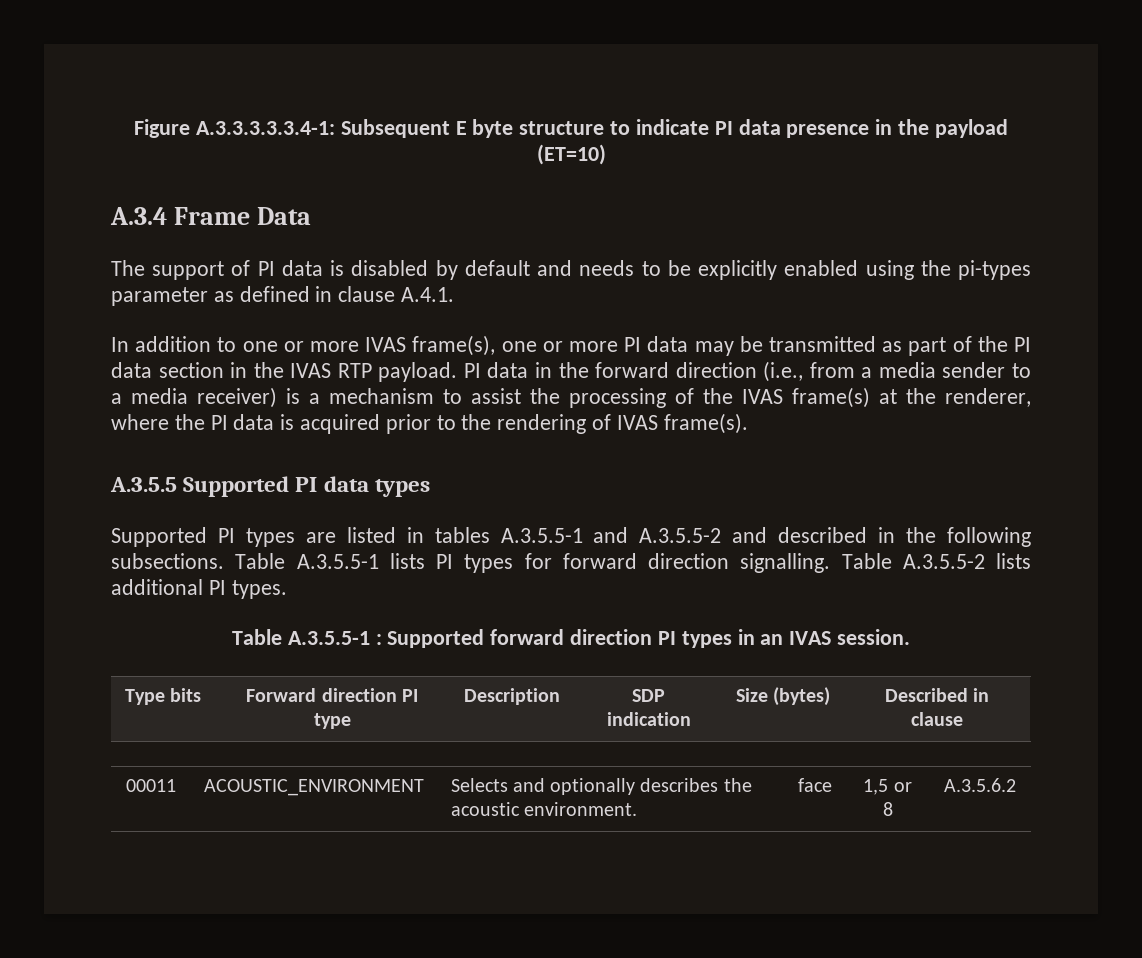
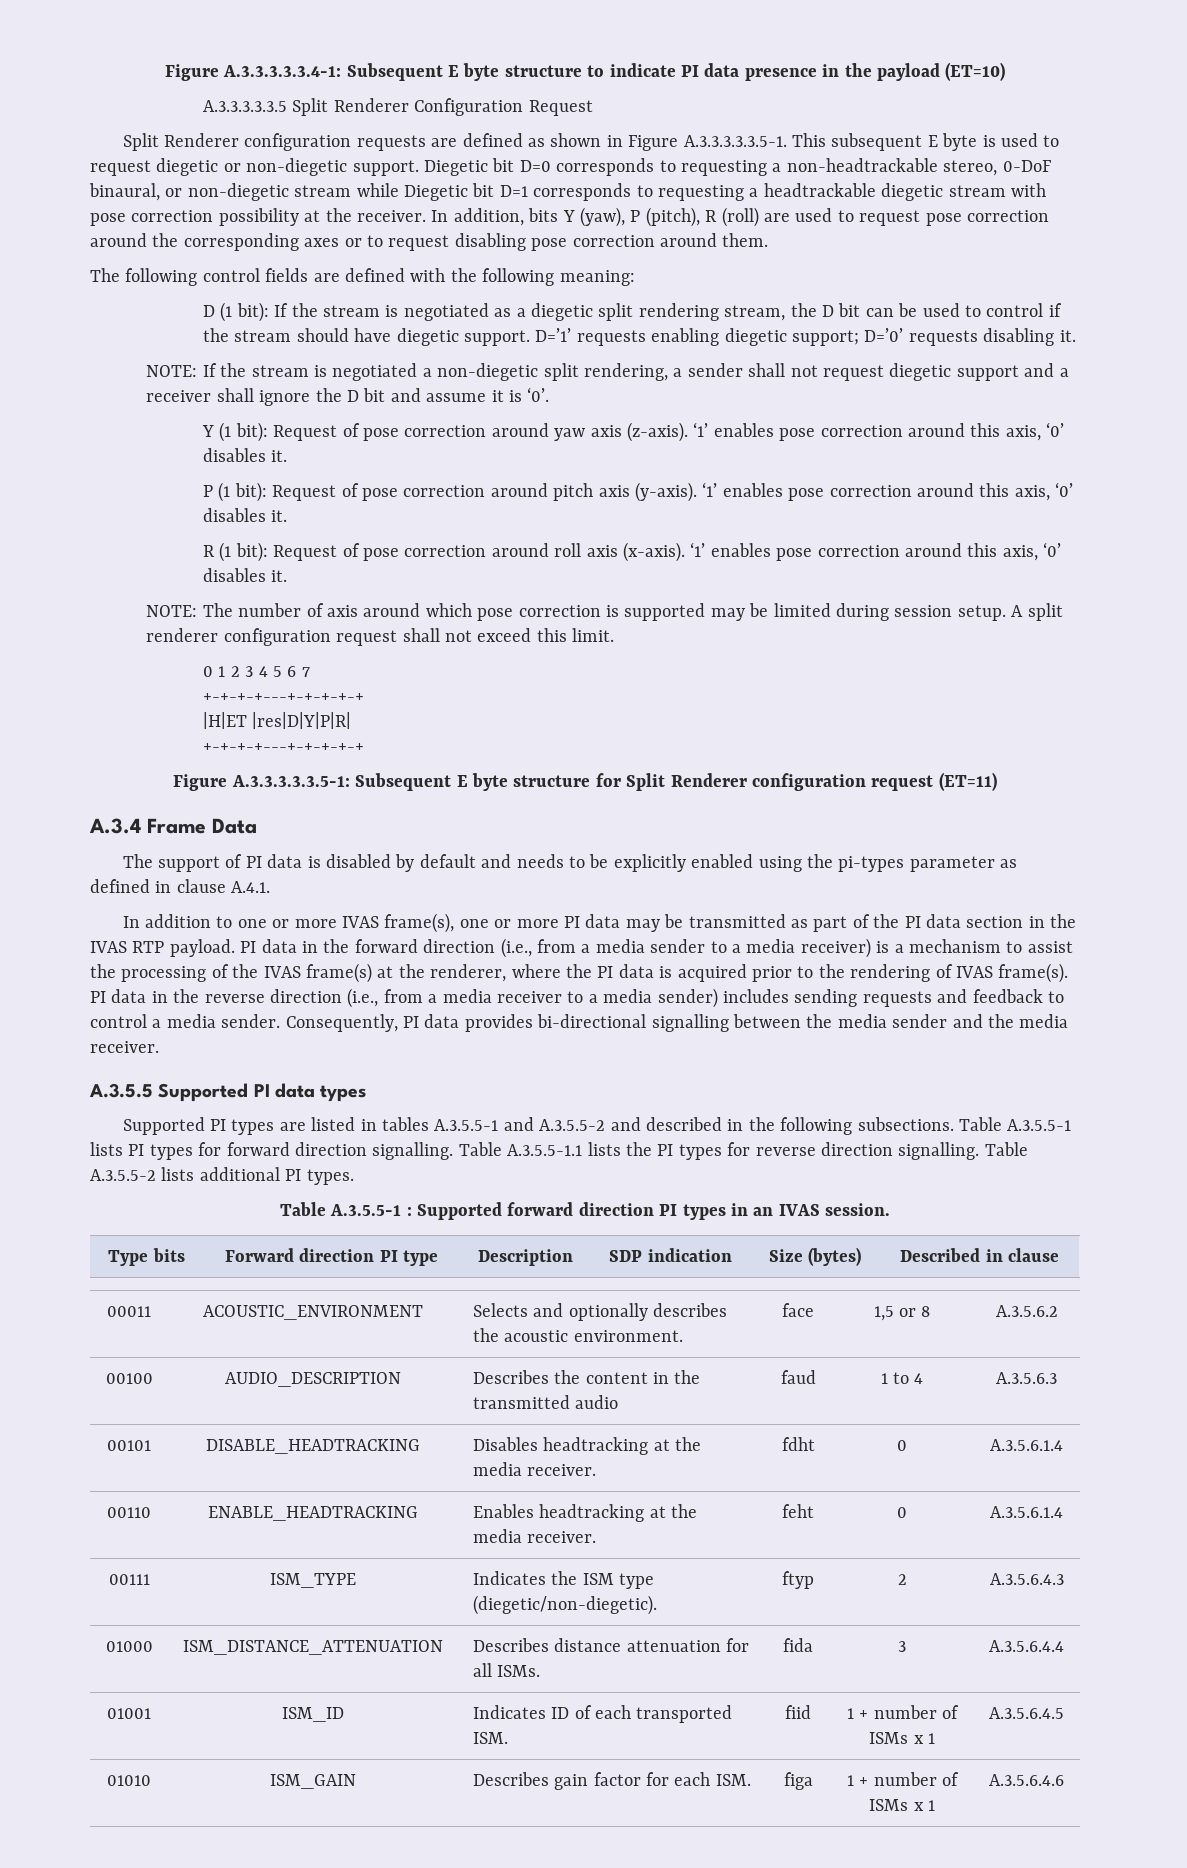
(606, 154) none -> [202,98,593,116] [122,133,1060,151] [90,158,1051,176] [89,183,1046,201] [90,207,1049,227] [90,233,769,251] [90,268,635,286] [202,302,1062,322] [202,328,1076,346] [146,363,1069,381] [146,387,550,406] [201,422,1065,442] [202,448,288,462] [202,482,1074,502] [202,508,288,522] [202,542,1062,562] [202,568,288,582] [146,603,1063,621] [146,628,615,646] [202,666,310,677] [202,693,364,702] [202,712,352,729] [202,743,364,752] [173,772,997,791] // A.3.3.3.3.3.5 Split Renderer Configuration Request // Split Renderer configuration requests are defined as shown in Figure A.3.3.3.3.3.5-1. This subsequent E byte is used to request diegetic or non-diegetic support. Diegetic bit D=0 corresponds to requesting a non-headtrackable stereo, 0-DoF binaural, or non-diegetic stream while Diegetic bit D=1 corresponds to requesting a headtrackable diegetic stream with pose correction possibility at the receiver. In addition, bits Y (yaw), P (pitch), R (roll) are used to request pose correction around the corresponding axes or to request disabling pose correction around them. // The following control fields are defined with the following meaning: // D (1 bit): If the stream is negotiated as a diegetic split rendering stream, the D bit can be used to control if the stream should have diegetic support. D=’1’ requests enabling diegetic support; D=’0’ requests disabling it. // NOTE: If the stream is negotiated a non-diegetic split rendering, a sender shall not request diegetic support and a receiver shall ignore the D bit and assume it is ‘0’. // Y (1 bit): Request of pose correction around yaw axis (z-axis). ‘1’ enables pose correction around this axis, ‘0’ disables it. // P (1 bit): Request of pose correction around pitch axis (y-axis). ‘1’ enables pose correction around this axis, ‘0’ disables it. // R (1 bit): Request of pose correction around roll axis (x-axis). ‘1’ enables pose correction around this axis, ‘0’ disables it. // NOTE: The number of axis around which pose correction is supported may be limited during session setup. A split renderer configuration request shall not exceed this limit. // 0 1 2 3 4 5 6 7 // +-+-+-+---+-+-+-+-+ // |H|ET |res|D|Y|P|R| // +-+-+-+---+-+-+-+-+ // Figure A.3.3.3.3.3.5-1: Subsequent E byte structure for Split Renderer configuration request (ET=11)
(748, 423) none -> [90,988,1064,1008] [90,1014,1069,1032] [90,1041,159,1053] PI data in the reverse direction (i.e., from a media receiver to a media sender) includes sending requests and feedback to control a media sender. Consequently, PI data provides bi-directional signalling between the media sender and the media receiver.
(892, 561) none -> [507,1142,1028,1160] A.3.5.5-1.1 lists the PI types for reverse direction signalling. Table
(1016, 785) none -> [105,1373,153,1384] [225,1372,401,1387] [472,1370,701,1384] [472,1395,619,1409] [780,1370,816,1384] [880,1372,924,1384] [996,1372,1057,1384] [107,1440,151,1451] [206,1439,420,1454] [472,1437,702,1455] [472,1462,597,1476] [781,1437,815,1451] [897,1440,907,1451] [990,1439,1063,1451] [107,1507,151,1518] [208,1506,418,1521] [472,1504,698,1522] [472,1529,597,1543] [782,1504,814,1518] [897,1507,907,1518] [990,1506,1063,1518] [108,1574,150,1585] [270,1573,356,1588] [472,1571,655,1589] [472,1595,657,1615] [782,1571,814,1589] [897,1574,907,1585] [989,1573,1064,1585] [105,1641,153,1652] [183,1640,443,1655] [472,1638,750,1652] [472,1663,541,1677] [783,1638,813,1652] [898,1641,906,1652] [989,1640,1064,1652] [107,1708,151,1719] [282,1707,344,1722] [472,1705,733,1723] [472,1732,508,1744] [785,1705,811,1719] [846,1705,960,1719] [869,1732,935,1744] [989,1707,1064,1719] [107,1775,151,1786] [270,1774,356,1789] [472,1772,751,1790] [783,1772,813,1790] [846,1772,960,1786] [869,1799,935,1811] [989,1774,1064,1786] // 00100 | AUDIO_DESCRIPTION | Describes the content in the transmitted audio | faud | 1 to 4 | A.3.5.6.3 // 00101 | DISABLE_HEADTRACKING | Disables headtracking at the media receiver. | fdht | 0 | A.3.5.6.1.4 // 00110 | ENABLE_HEADTRACKING | Enables headtracking at the media receiver. | feht | 0 | A.3.5.6.1.4 // 00111 | ISM_TYPE | Indicates the ISM type (diegetic/non-diegetic). | ftyp | 2 | A.3.5.6.4.3 // 01000 | ISM_DISTANCE_ATTENUATION | Describes distance attenuation for all ISMs. | fida | 3 | A.3.5.6.4.4 // 01001 | ISM_ID | Indicates ID of each transported ISM. | fiid | 1 + number of ISMs x 1 | A.3.5.6.4.5 // 01010 | ISM_GAIN | Describes gain factor for each ISM. | figa | 1 + number of ISMs x 1 | A.3.5.6.4.6

